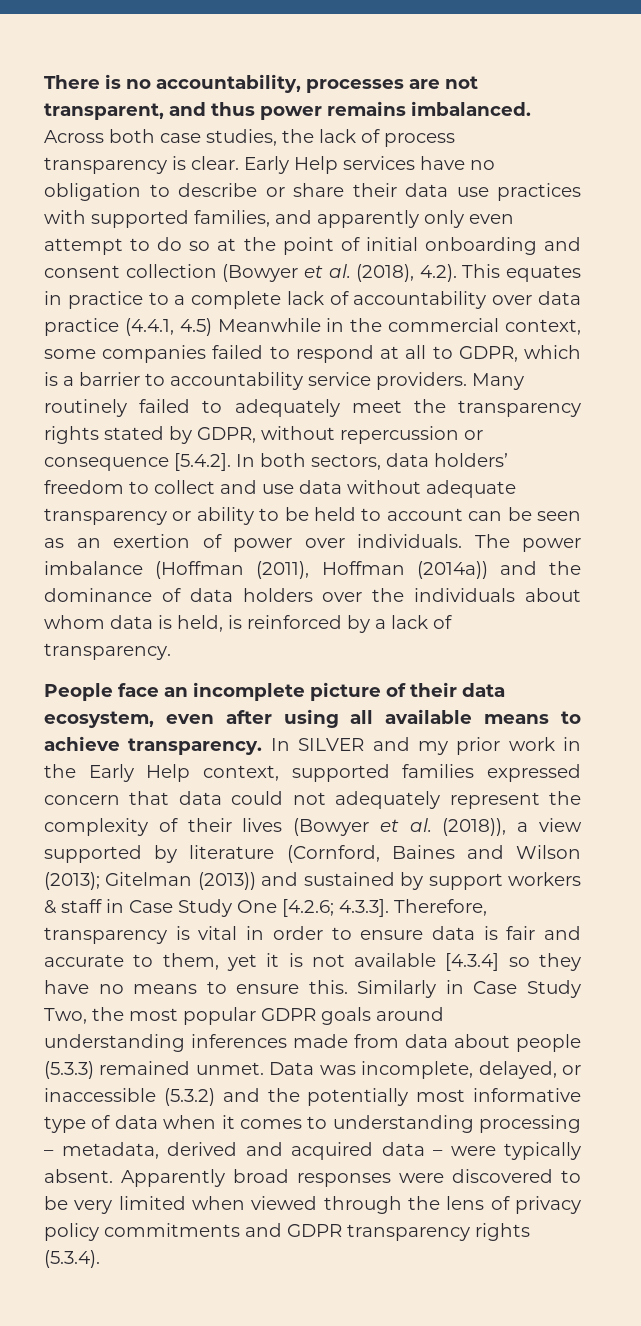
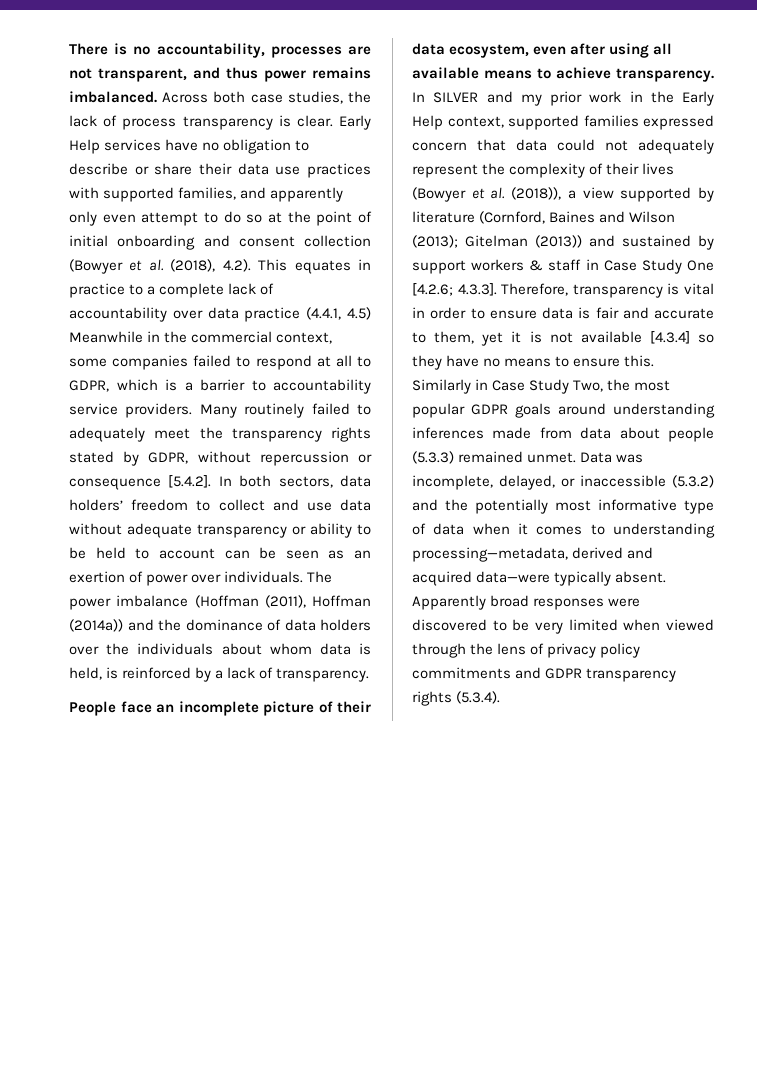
[479,1115,581,1133] [44,1142,496,1160] processing – metadata, derived and acquired data – were -> [412,547,654,562] [412,571,551,586] processing—metadata, derived and acquired data—were

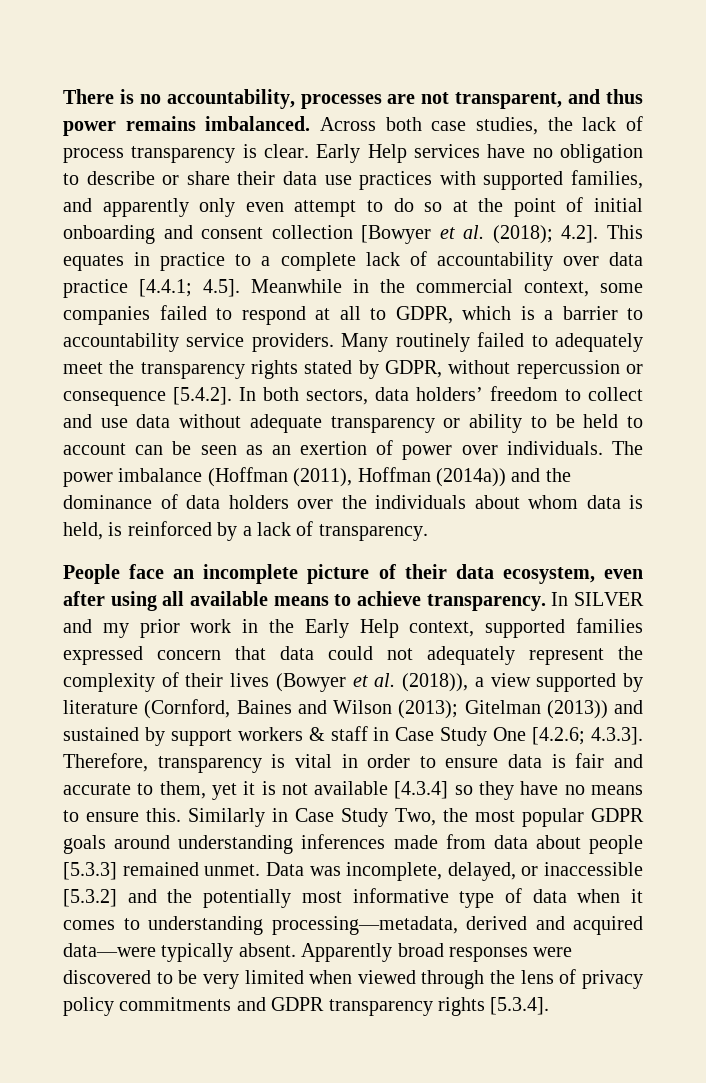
[69,259,251,274] (Bowyer et al. (2018), 4.2). -> [361,225,599,244] [Bowyer et al. (2018); 4.2].
[306,307,372,320] (4.4.1, 4.5) -> [139,279,240,297] [4.4.1; 4.5].
[412,451,454,464] (5.3.3) -> [63,862,117,880] [5.3.3]
[672,475,714,488] (5.3.2) -> [63,889,117,907] [5.3.2]
[456,691,501,704] (5.3.4). -> [490,997,550,1015] [5.3.4].

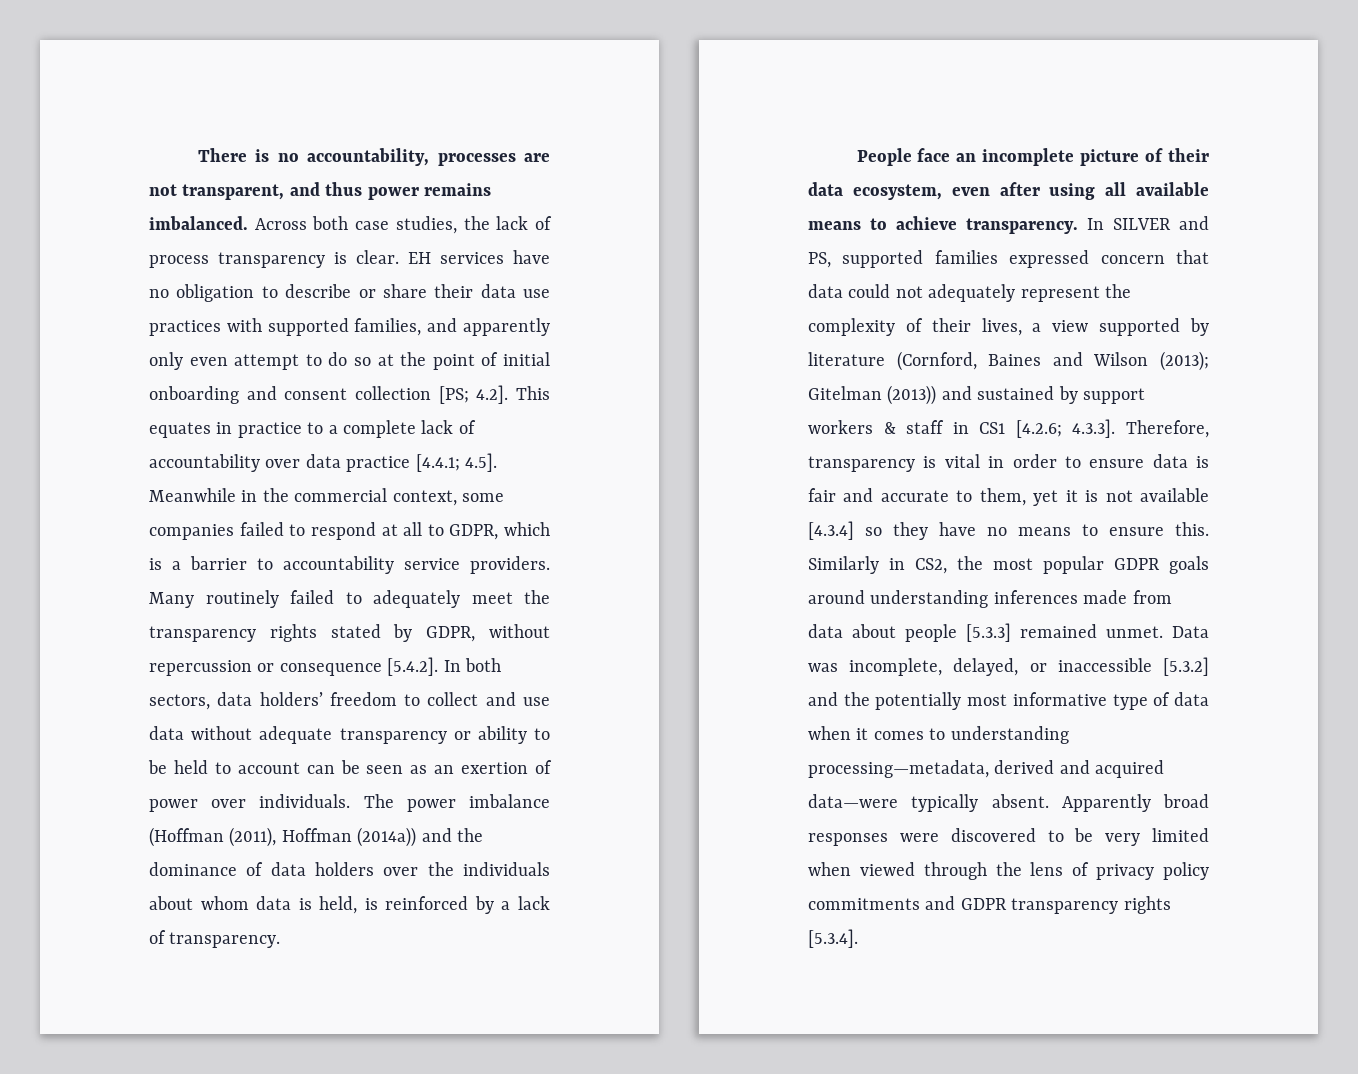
[316,144,407,163] Early Help -> [408,252,431,264] EH
[361,225,553,244] [Bowyer et al. (2018); -> [438,386,469,404] [PS;
[102,619,475,638] my prior work in the Early Help context, -> [808,252,831,268] PS,
[230,673,469,692] lives (Bowyer et al. (2018)), -> [981,318,1022,336] lives,
[395,727,527,746] Case Study One -> [979,422,1006,434] CS1
[295,808,436,827] Case Study Two, -> [915,558,947,574] CS2,

